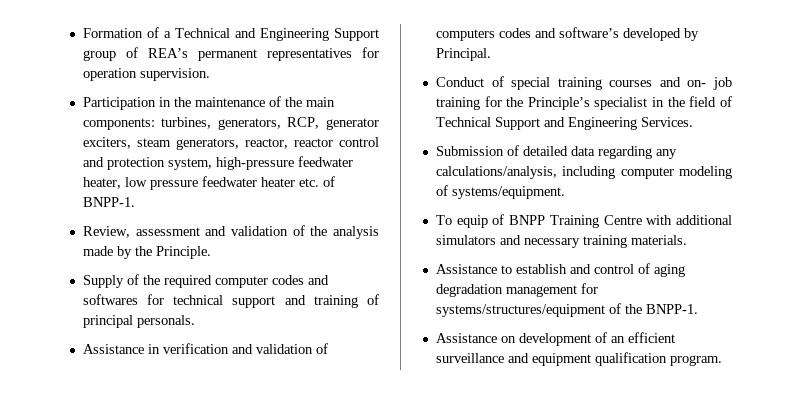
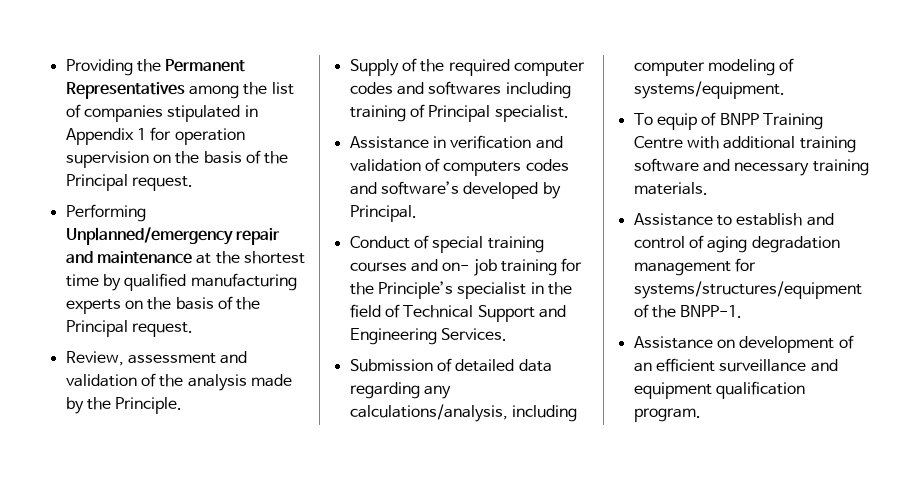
[82,27,379,41] [82,47,379,61] [82,68,210,81] [82,96,335,110] [82,117,379,130] [82,137,379,150] [82,156,353,170] [82,176,335,190] [82,197,135,207] Formation of a Technical and Engineering Support group of REA’s permanent representatives for operation supervision. // Participation in the maintenance of the main components: turbines, generators, RCP, generator exciters, steam generators, reactor, reactor control and protection system, high-pressure feedwater heater, low pressure feedwater heater etc. of BNPP-1. -> [65,59,246,76] [65,82,294,99] [65,104,258,122] [65,127,245,145] [65,150,289,168] [65,174,193,191] [65,204,146,222] [65,227,280,245] [65,251,305,264] [65,273,297,291] [65,296,261,314] [65,320,193,337] Providing the Permanent Representatives among the list of companies stipulated in Appendix 1 for operation supervision on the basis of the Principal request. // Performing Unplanned/emergency repair and maintenance at the shortest time by qualified manufacturing experts on the basis of the Principal request.
[147,294,380,308] [82,315,195,328] for technical support and training of principal personals. -> [505,82,571,99] [349,104,569,122] including training of Principal specialist.
[435,235,496,245] simulators -> [799,136,856,153] [633,158,699,172] training software

